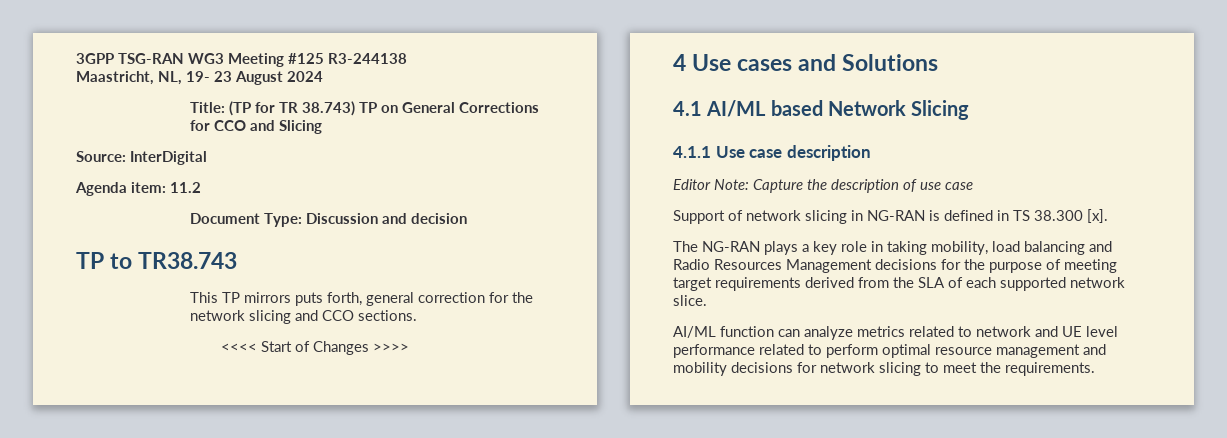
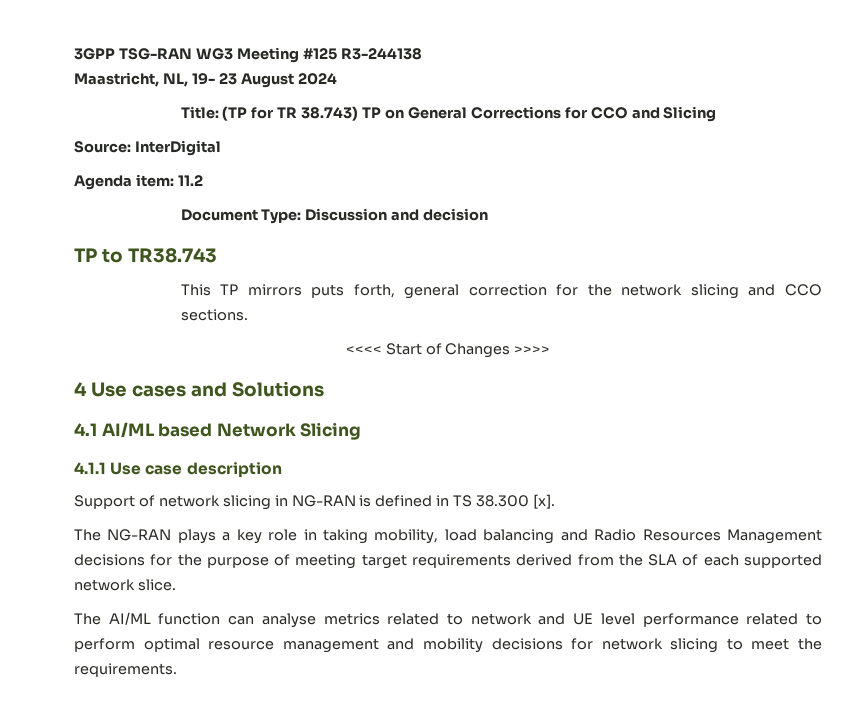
[673,179,973,193] // Editor Note: Capture the description of use case -> (282, 470) none
(707, 300) none -> [74,613,101,625] The
[804,326,853,340] analyze -> [261,613,316,628] analyse

